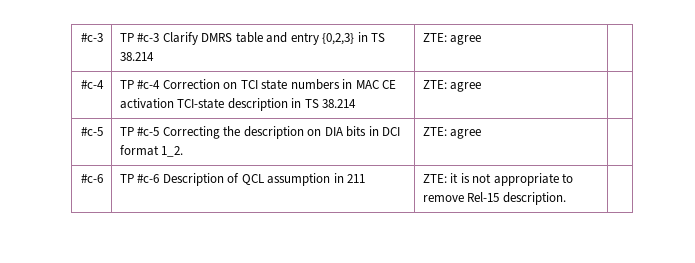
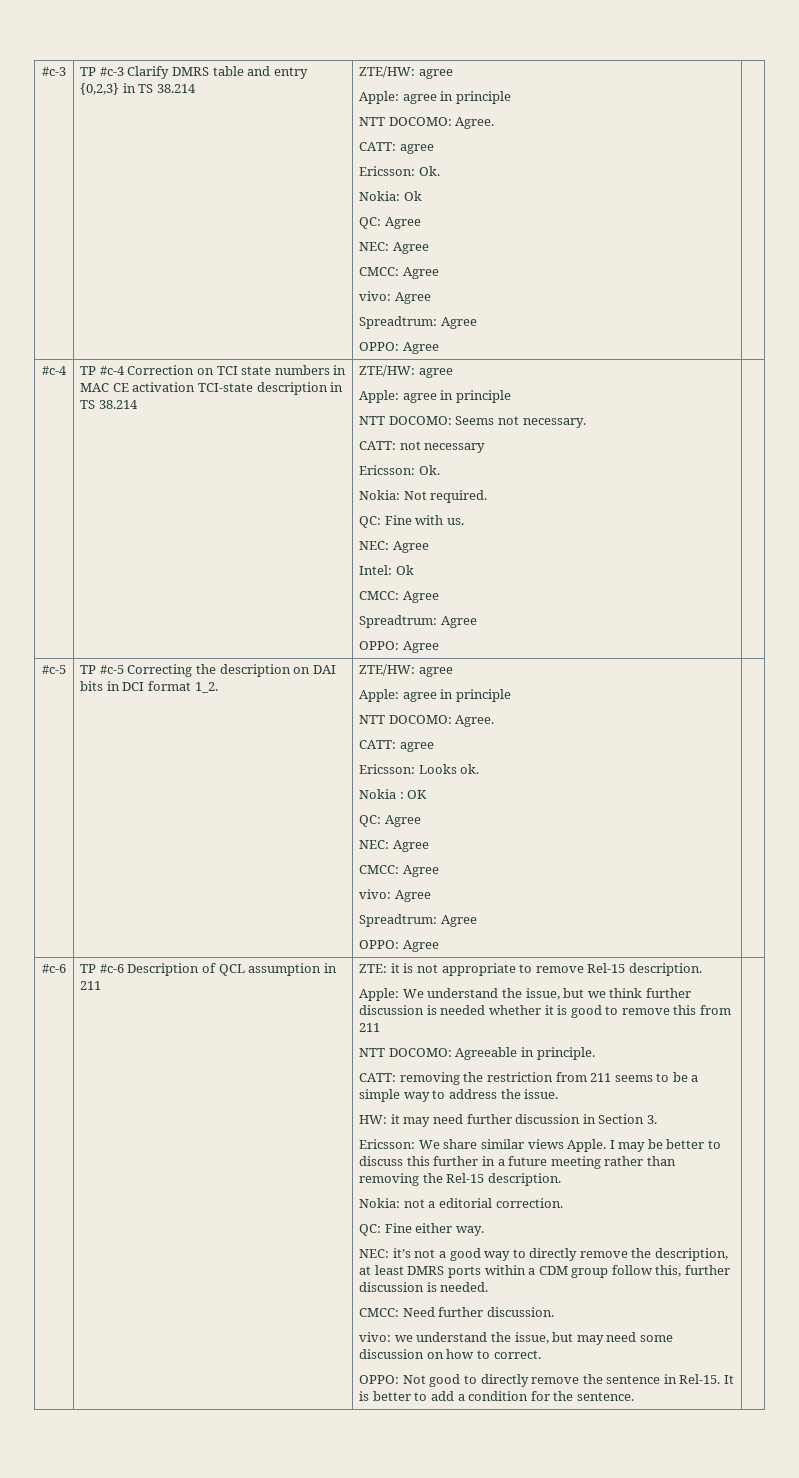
[422,33,482,45] ZTE: agree -> [359,66,453,79] [359,91,511,104] [359,117,495,129] [359,142,434,154] [359,166,440,176] [359,191,422,201] [359,217,421,229] [359,242,429,254] [359,267,439,279] [359,291,431,304] [359,316,477,329] [359,342,439,354] ZTE/HW: agree // Apple: agree in principle // NTT DOCOMO: Agree. // CATT: agree // Ericsson: Ok. // Nokia: Ok // QC: Agree // NEC: Agree // CMCC: Agree // vivo: Agree // Spreadtrum: Agree // OPPO: Agree
[422,80,482,92] ZTE: agree -> [359,365,453,378] [359,390,511,403] [359,416,586,428] [359,441,486,453] [359,465,440,475] [359,490,488,503] [359,515,464,528] [359,541,429,553] [359,565,414,575] [359,591,439,603] [359,615,477,628] [359,641,439,653] ZTE/HW: agree // Apple: agree in principle // NTT DOCOMO: Seems not necessary. // CATT: not necessary // Ericsson: Ok. // Nokia: Not required. // QC: Fine with us. // NEC: Agree // Intel: Ok // CMCC: Agree // Spreadtrum: Agree // OPPO: Agree
[324,127,344,136] DIA -> [312,665,336,674] DAI
[422,127,482,139] ZTE: agree -> [359,664,453,677] [359,689,511,702] [359,715,495,727] [359,740,434,752] [359,764,480,774] [359,789,428,799] [359,815,421,827] [359,840,429,852] [359,865,439,877] [359,889,431,902] [359,914,477,927] [359,940,439,952] ZTE/HW: agree // Apple: agree in principle // NTT DOCOMO: Agree. // CATT: agree // Ericsson: Looks ok. // Nokia : OK // QC: Agree // NEC: Agree // CMCC: Agree // vivo: Agree // Spreadtrum: Agree // OPPO: Agree
(566, 198) none -> [359,988,691,1001] [359,1005,731,1018] [359,1023,381,1032] [359,1047,595,1060] [359,1072,699,1085] [359,1089,559,1102] [359,1114,657,1127] [359,1139,721,1152] [359,1156,676,1169] [359,1173,561,1186] [359,1198,563,1208] [359,1223,484,1236] [359,1248,728,1261] [359,1265,730,1278] [359,1282,489,1292] [359,1307,554,1317] [359,1332,673,1345] [359,1349,541,1359] [359,1374,734,1387] [359,1391,634,1401] // Apple: We understand the issue, but we think further discussion is needed whether it is good to remove this from 211 // NTT DOCOMO: Agreeable in principle. // CATT: removing the restriction from 211 seems to be a simple way to address the issue. // HW: it may need further discussion in Section 3. // Ericsson: We share similar views Apple. I may be better to discuss this further in a future meeting rather than removing the Rel-15 description. // Nokia: not a editorial correction. // QC: Fine either way. // NEC: it’s not a good way to directly remove the description, at least DMRS ports within a CDM group follow this, further discussion is needed. // CMCC: Need further discussion. // vivo: we understand the issue, but may need some discussion on how to correct. // OPPO: Not good to directly remove the sentence in Rel-15. It is better to add a condition for the sentence.

